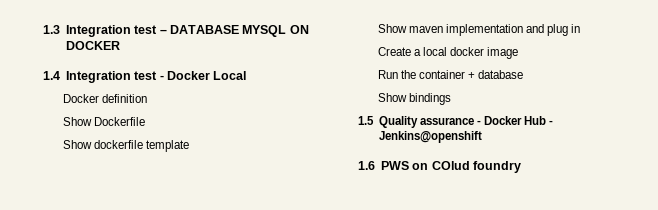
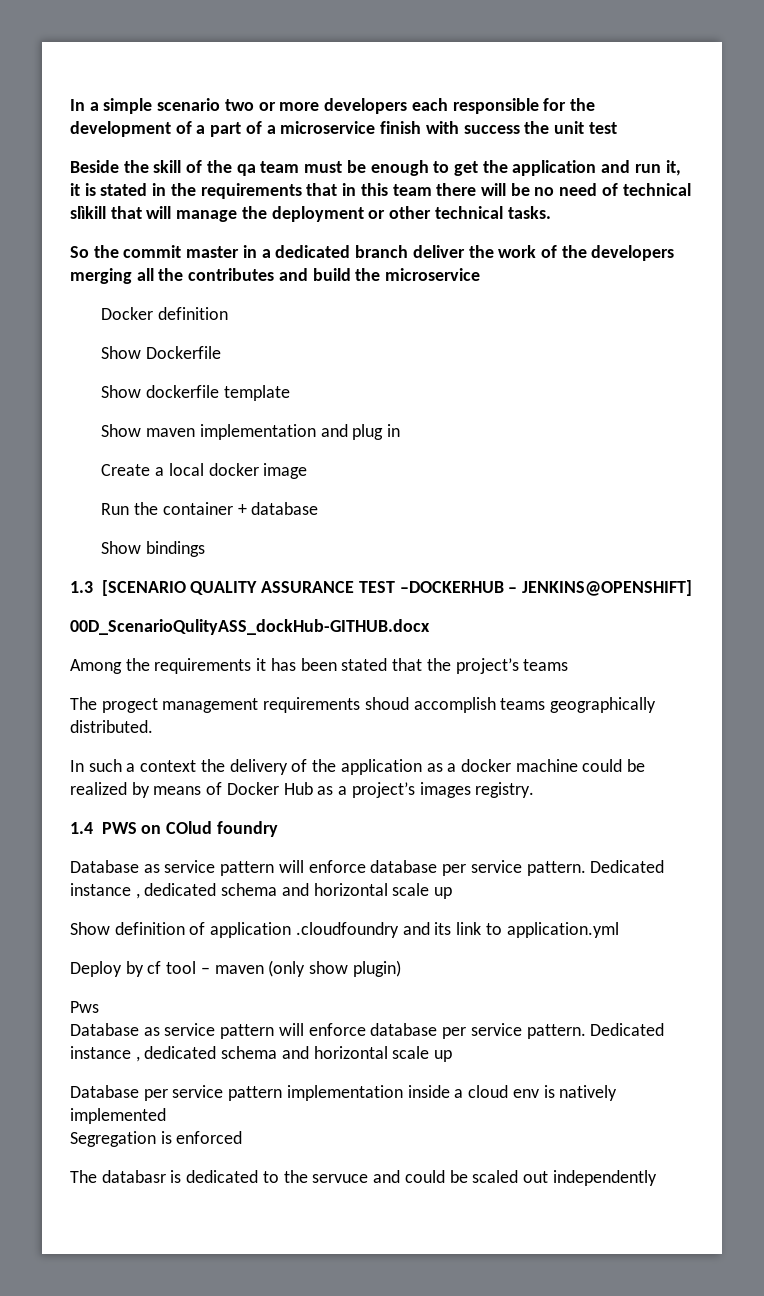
[43,25,309,37] [65,41,120,50] [43,71,247,83] 1.3 Integration test – DATABASE MYSQL ON DOCKER // 1.4 Integration test - Docker Local -> [70,98,595,114] [70,121,617,137] [70,160,681,176] [70,183,691,199] [70,206,551,222] [70,245,675,261] [70,268,481,284] In a simple scenario two or more developers each responsible for the development of a part of a microservice finish with success the unit test // Beside the skill of the qa team must be enough to get the application and run it, it is stated in the requirements that in this team there will be no need of technical slìkill that will manage the deployment or other technical tasks. // So the commit master in a dedicated branch deliver the work of the developers merging all the contributes and build the microservice
[358,116,554,128] [378,131,482,143] [358,161,521,173] 1.5 Quality assurance - Docker Hub - Jenkins@openshift // 1.6 PWS on COlud foundry -> [70,580,693,596] [70,619,430,635] [70,658,569,674] [70,697,657,713] [70,720,153,733] [70,759,646,775] [70,782,535,798] [70,821,278,837] [70,860,665,876] [70,883,453,899] [70,922,619,938] [70,960,401,977] [70,1001,99,1013] [70,1023,665,1039] [70,1046,453,1062] [70,1085,618,1101] [70,1108,166,1124] [70,1131,243,1147] [70,1170,657,1186] 1.3 [SCENARIO QUALITY ASSURANCE TEST –DOCKERHUB – JENKINS@OPENSHIFT] // 00D_ScenarioQulityASS_dockHub-GITHUB.docx // Among the requirements it has been stated that the project’s teams // The progect management requirements shoud accomplish teams geographically distributed. // In such a context the delivery of the application as a docker machine could be realized by means of Docker Hub as a project’s images registry. // 1.4 PWS on COlud foundry // Database as service pattern will enforce database per service pattern. Dedicated instance , dedicated schema and horizontal scale up // Show definition of application .cloudfoundry and its link to application.yml // Deploy by cf tool – maven (only show plugin) // Pws // Database as service pattern will enforce database per service pattern. Dedicated instance , dedicated schema and horizontal scale up // Database per service pattern implementation inside a cloud env is natively implemented // Segregation is enforced // The databasr is dedicated to the servuce and could be scaled out independently

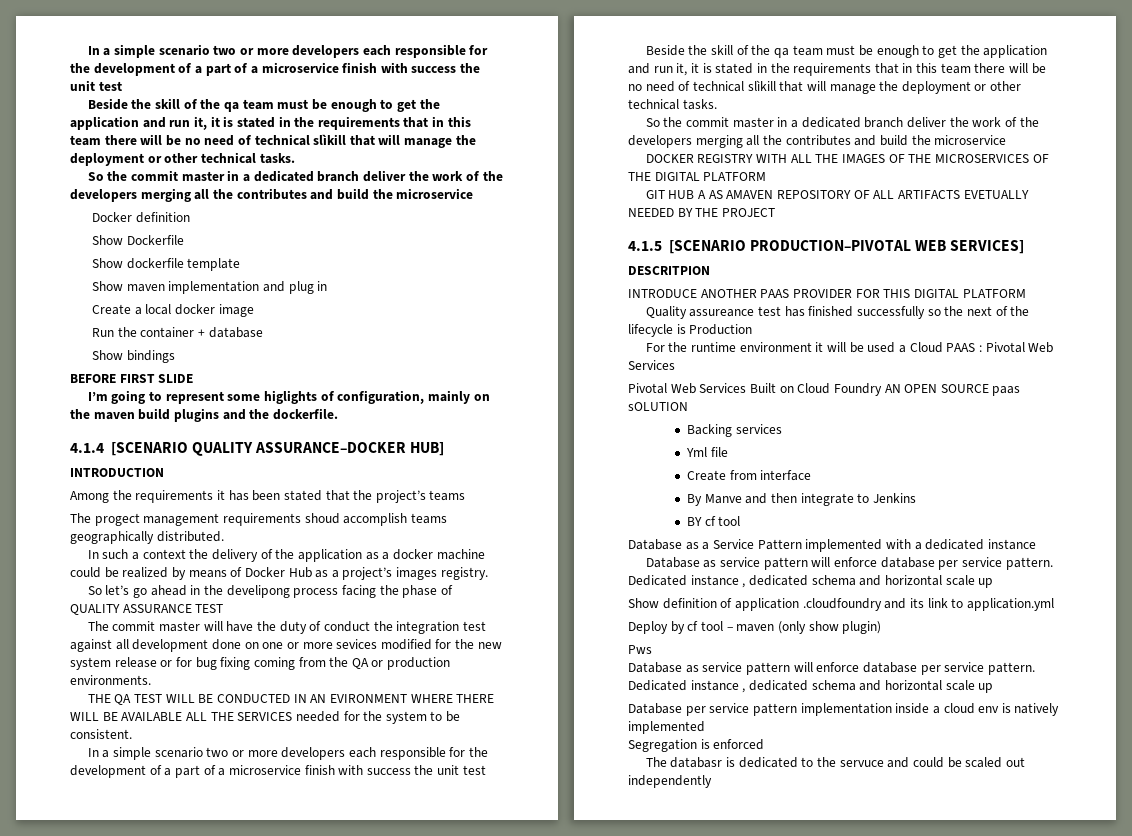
[70,580,693,596] [70,619,430,635] 1.3 [SCENARIO QUALITY ASSURANCE TEST –DOCKERHUB – JENKINS@OPENSHIFT] // 00D_ScenarioQulityASS_dockHub-GITHUB.docx -> [70,374,194,383] [87,390,490,404] [70,408,338,422] [70,442,445,456] [70,468,164,477] BEFORE FIRST SLIDE // I’m going to represent some higlights of configuration, mainly on the maven build plugins and the dockerfile. // 4.1.4 [SCENARIO QUALITY ASSURANCE–DOCKER HUB] // INTRODUCTION
[70,821,278,837] 1.4 PWS on COlud foundry -> [87,585,453,598] [70,604,224,615] [87,621,486,634] [70,639,502,652] [70,657,451,670] [70,675,151,685] [87,694,495,705] [70,711,461,724] [70,729,132,739] [87,747,488,760] [70,765,486,778] [645,45,1048,58] [628,63,1046,76] [628,80,1022,94] [628,99,717,110] [645,117,1039,128] [628,135,1007,148] [645,154,1049,163] [628,172,767,181] [645,190,1029,199] [628,208,775,217] [628,240,1025,254] [628,266,710,275] [628,289,1026,298] [645,306,1030,319] [628,324,753,337] [645,342,1054,353] [628,360,675,370] [628,383,1021,396] [628,402,688,411] [686,424,782,437] [685,447,728,457] [686,470,812,481] [686,493,916,506] [686,516,741,526] [628,539,1036,552] So let’s go ahead in the develipong process facing the phase of QUALITY ASSURANCE TEST // The commit master will have the duty of conduct the integration test against all development done on one or more sevices modified for the new system release or for bug fixing coming from the QA or production environments. // THE QA TEST WILL BE CONDUCTED IN AN EVIRONMENT WHERE THERE WILL BE AVAILABLE ALL THE SERVICES needed for the system to be consistent. // In a simple scenario two or more developers each responsible for the development of a part of a microservice finish with success the unit test // Beside the skill of the qa team must be enough to get the application and run it, it is stated in the requirements that in this team there will be no need of technical slìkill that will manage the deployment or other technical tasks. // So the commit master in a dedicated branch deliver the work of the developers merging all the contributes and build the microservice // DOCKER REGISTRY WITH ALL THE IMAGES OF THE MICROSERVICES OF THE DIGITAL PLATFORM // GIT HUB A AS AMAVEN REPOSITORY OF ALL ARTIFACTS EVETUALLY NEEDED BY THE PROJECT // 4.1.5 [SCENARIO PRODUCTION–PIVOTAL WEB SERVICES] // DESCRITPION // INTRODUCE ANOTHER PAAS PROVIDER FOR THIS DIGITAL PLATFORM // Quality assureance test has finished successfully so the next of the lifecycle is Production // For the runtime environment it will be used a Cloud PAAS : Pivotal Web Services // Pivotal Web Services Built on Cloud Foundry AN OPEN SOURCE paas sOLUTION // Backing services // Yml file // Create from interface // By Manve and then integrate to Jenkins // BY cf tool // Database as a Service Pattern implemented with a dedicated instance

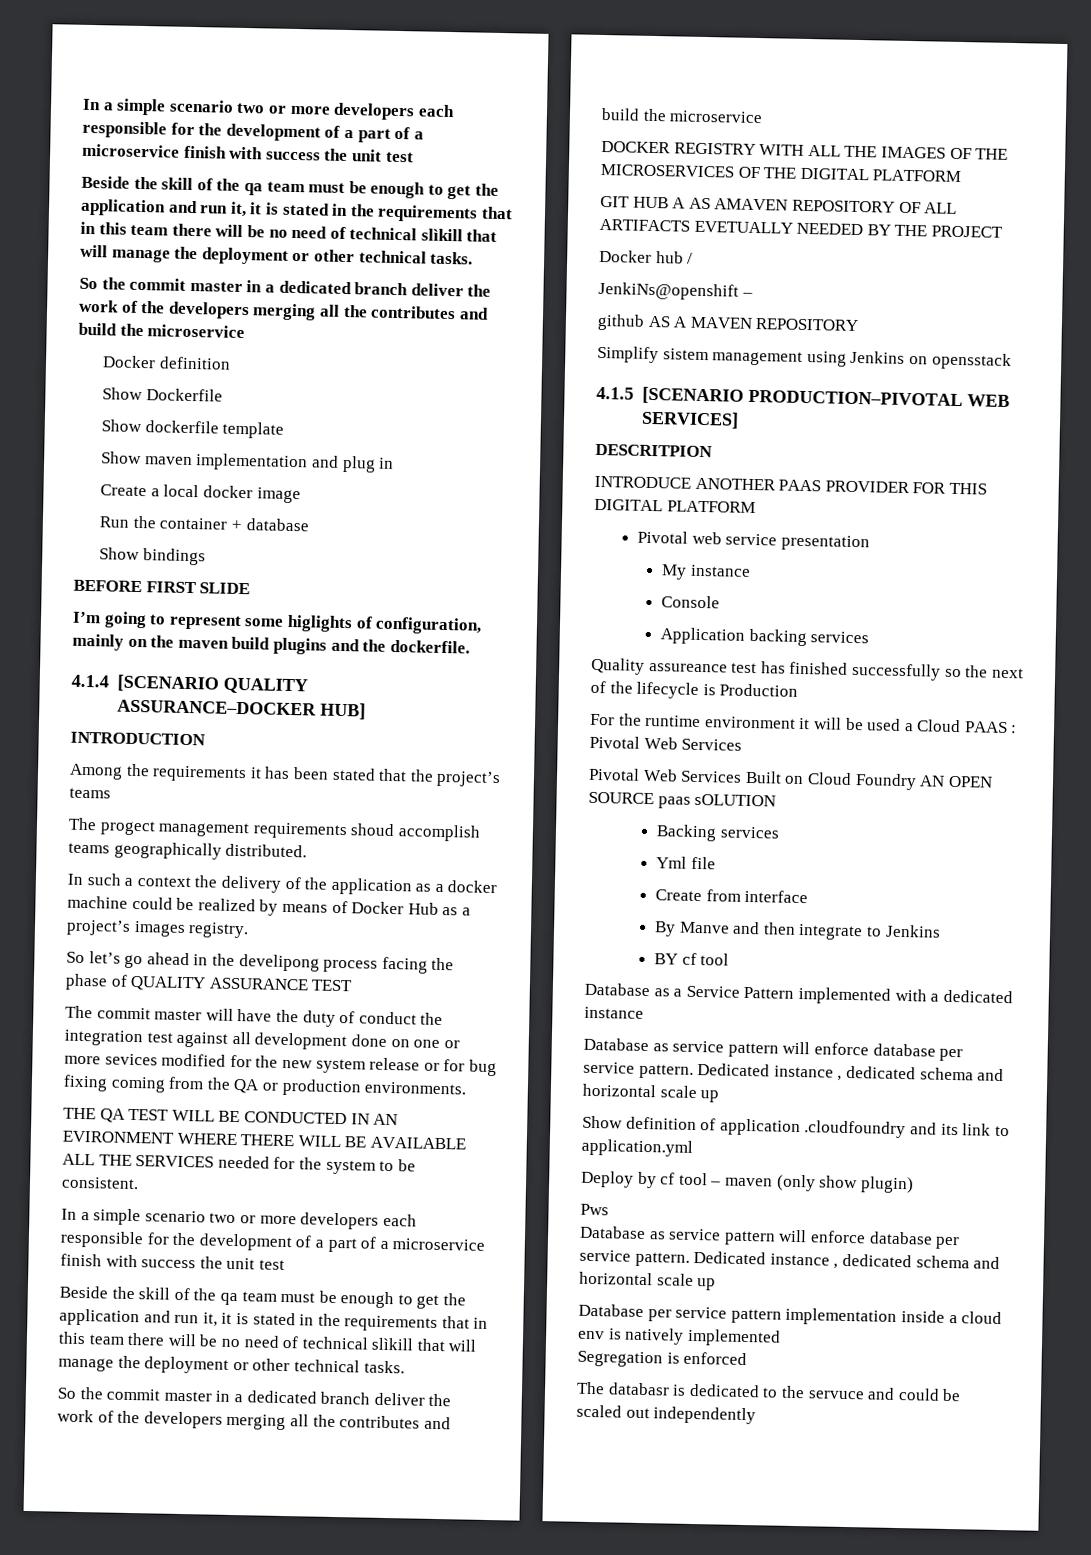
(775, 212) none -> [599,249,694,264] [598,281,753,301] [597,313,860,332] [597,345,1012,371] // Docker hub / // JenkiNs@openshift – // github AS A MAVEN REPOSITORY // Simplify sistem management using Jenkins on opensstack
(1026, 293) none -> [636,530,870,552] [661,564,751,580] [661,595,721,609] [660,627,870,647] // Pivotal web service presentation // My instance // Console // Application backing services

